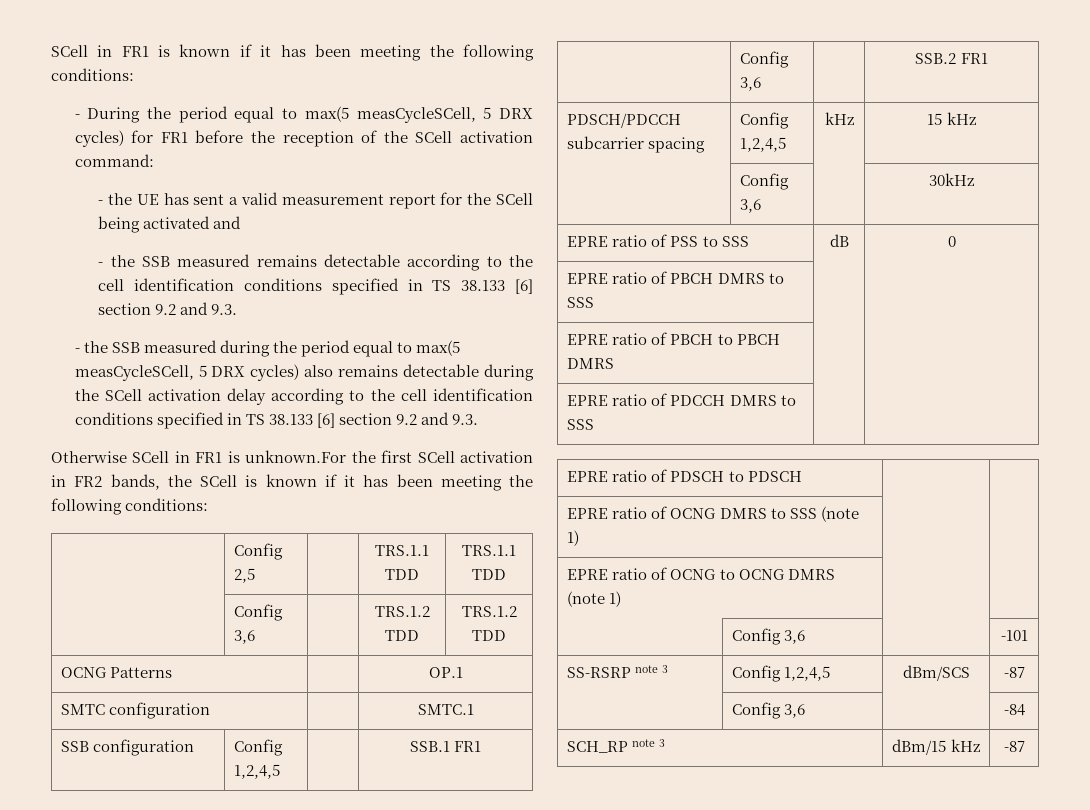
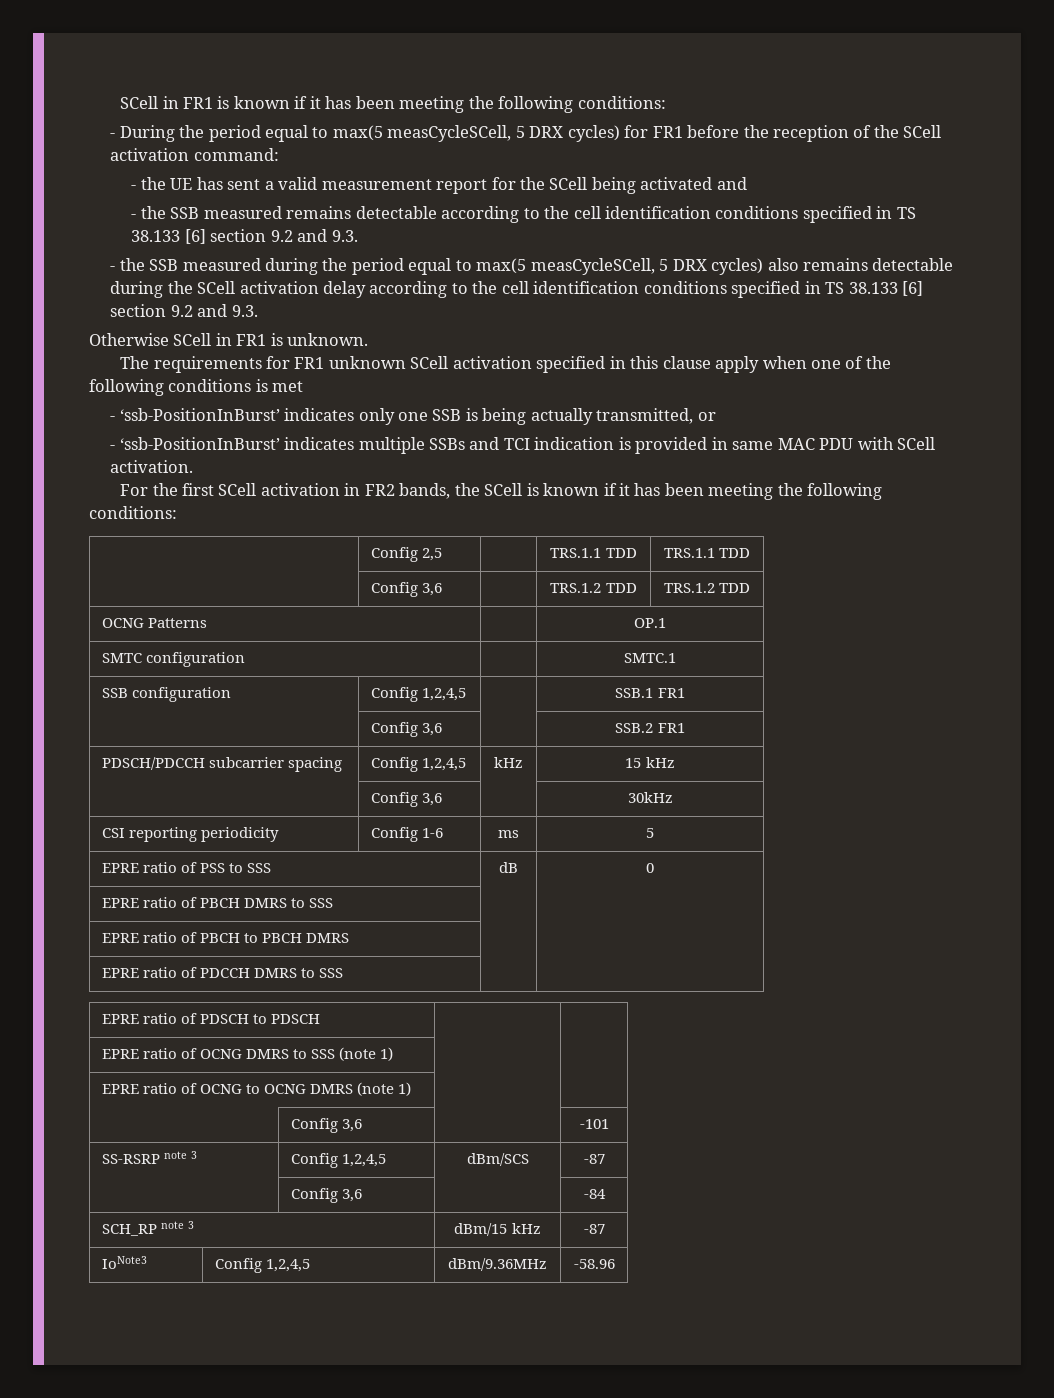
[245,450,347,463] unknown.For -> [287,333,369,346] [120,356,891,373] [89,379,304,396] [110,408,716,425] [110,437,936,454] [110,460,194,473] [120,484,149,496] unknown. // The requirements for FR1 unknown SCell activation specified in this clause apply when one of the following conditions is met // - ‘ssb-PositionInBurst’ indicates only one SSB is being actually transmitted, or // - ‘ssb-PositionInBurst’ indicates multiple SSBs and TCI indication is provided in same MAC PDU with SCell activation. // For
(974, 179) none -> [101,827,279,842] [370,827,443,842] [498,830,519,838] [646,828,654,838] // CSI reporting periodicity | Config 1-6 | ms | 5
(1025, 746) none -> [101,1256,147,1269] [214,1258,310,1273] [448,1258,547,1271] [573,1259,615,1269] // IoNote3 | Config 1,2,4,5 | dBm/9.36MHz | -58.96

